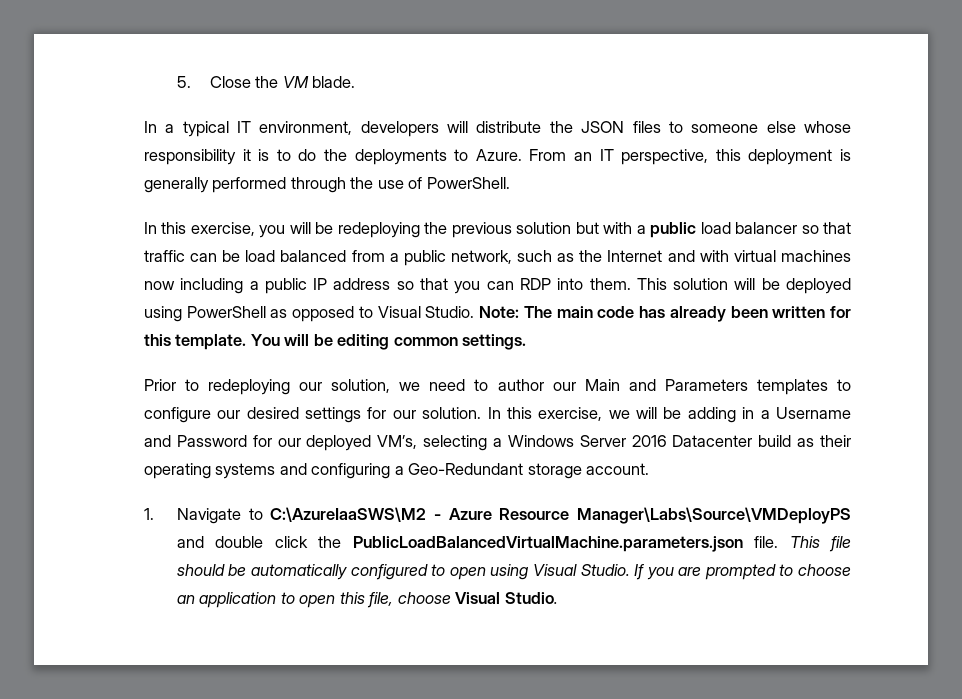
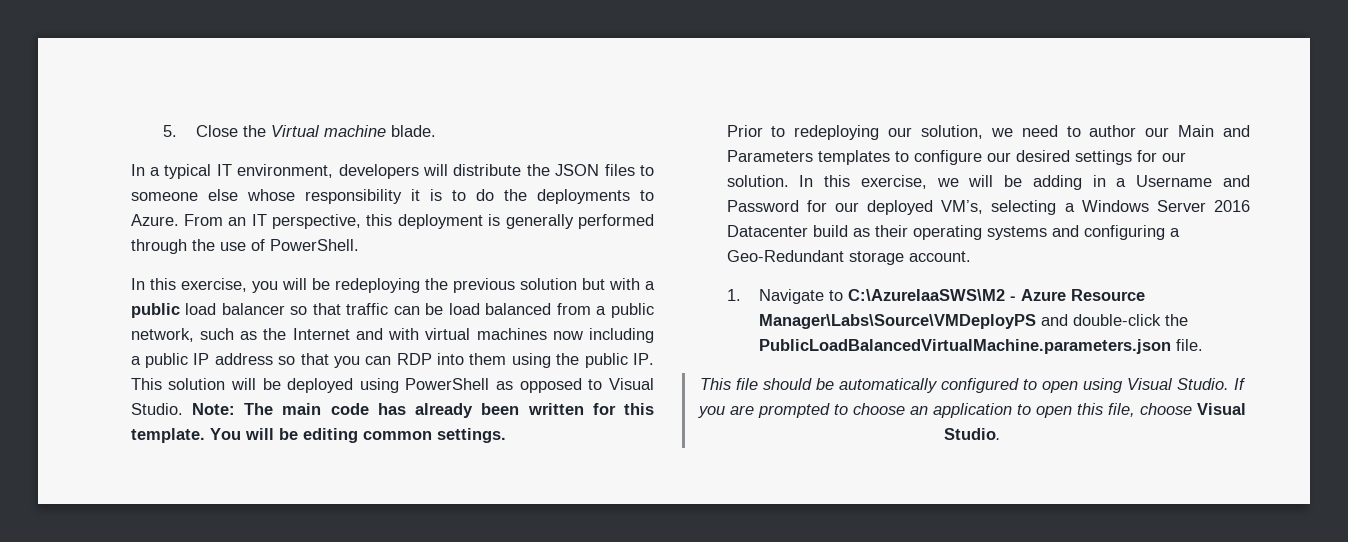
[282,76,309,88] VM -> [270,125,386,137] Virtual machine
[589,278,631,290] them. -> [469,353,655,368] them using the public IP.
[215,536,308,548] double click -> [1073,314,1162,326] double-click
(779, 542) none -> (1204, 345) //

